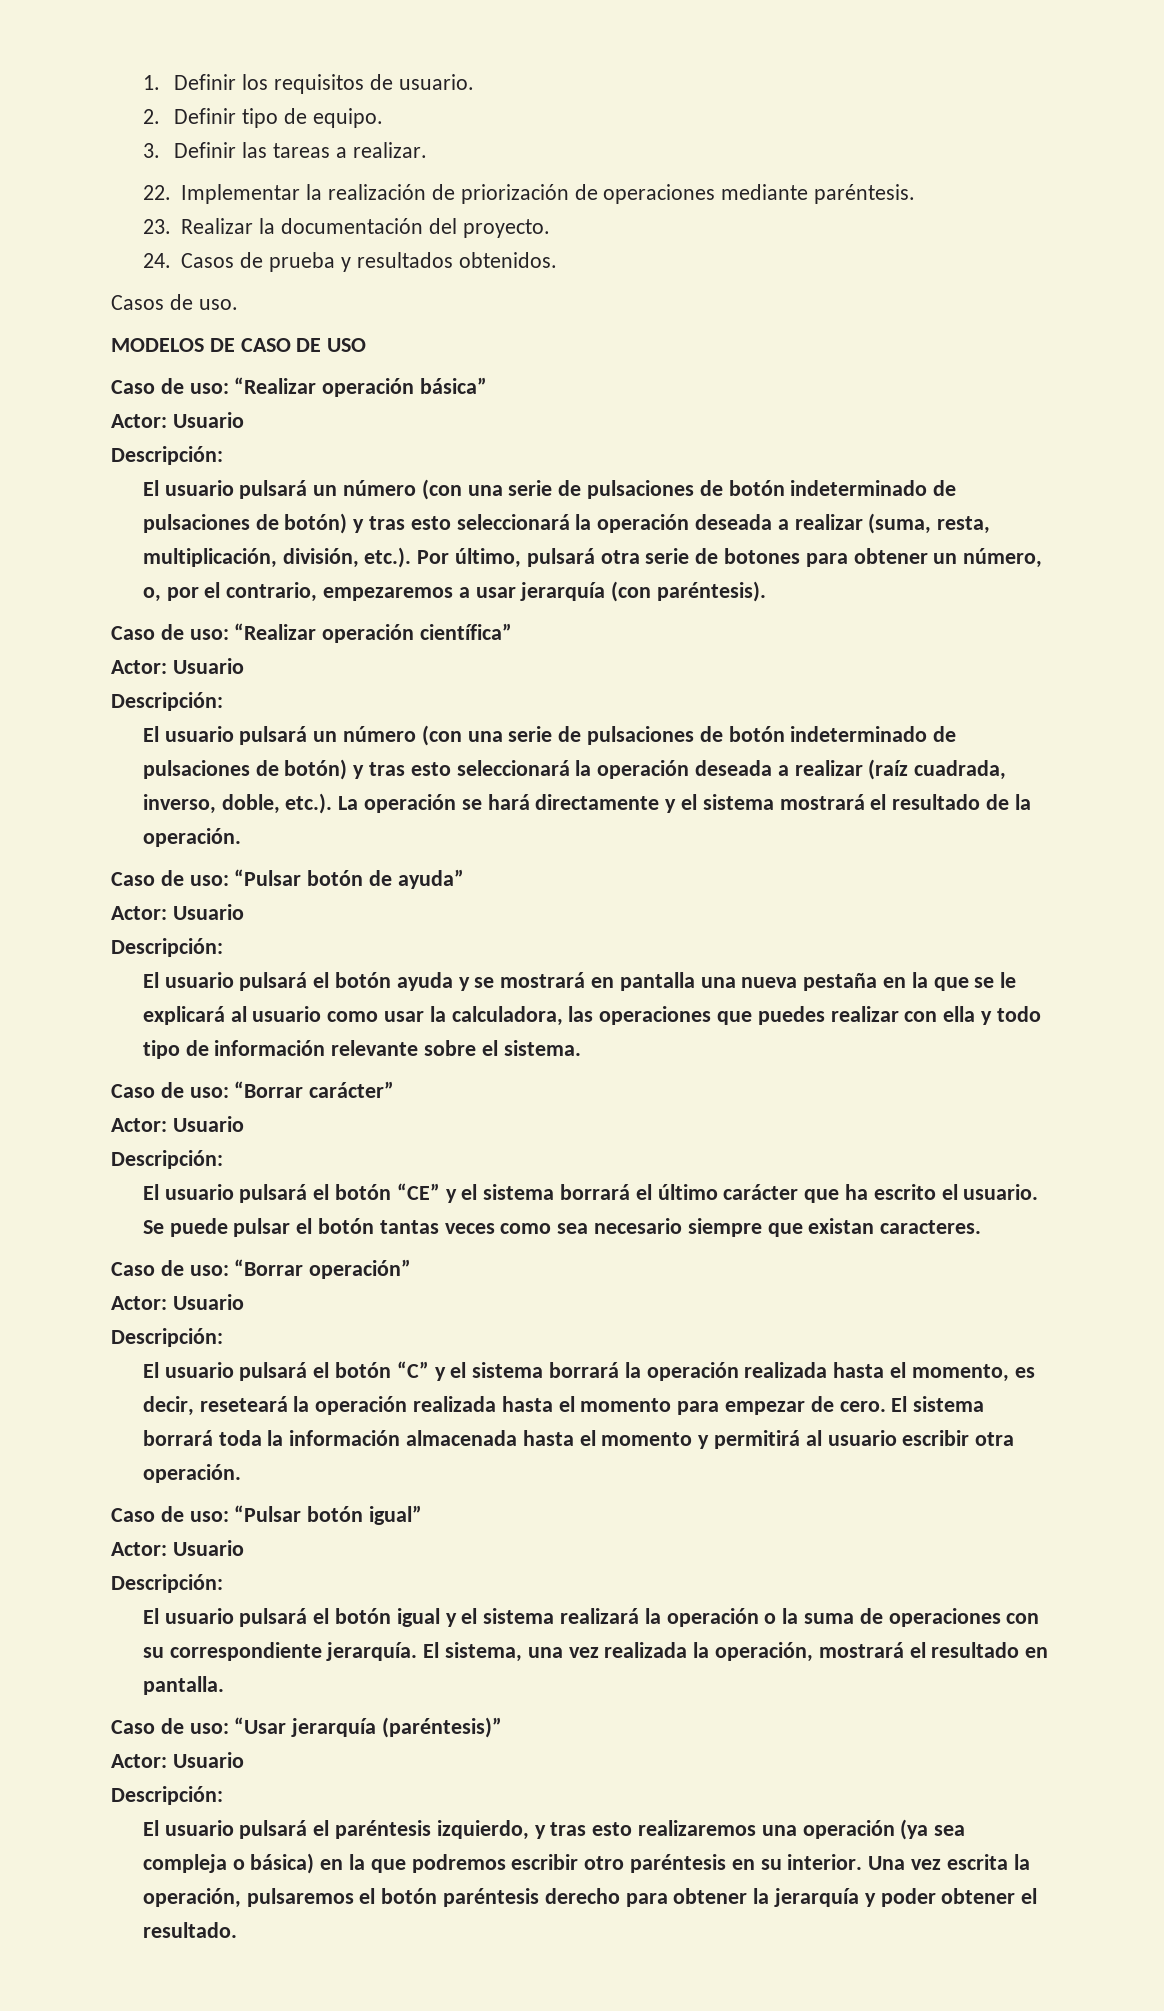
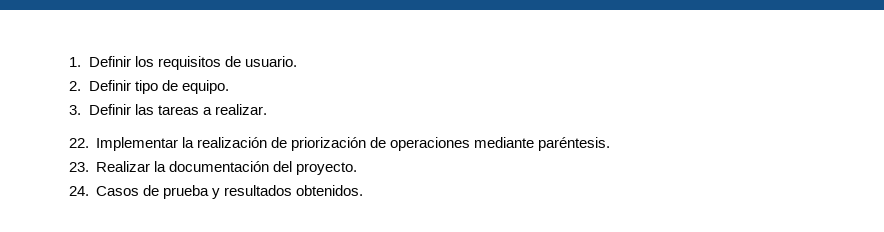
[111,294,238,310] [111,338,367,352] [111,377,488,397] [111,412,244,428] [111,446,223,465] [142,479,957,500] [142,513,991,534] [142,547,1043,568] [142,581,766,602] [111,623,513,643] [111,658,244,674] [111,692,223,711] [142,725,957,746] [142,759,1007,780] [142,793,1031,814] [142,828,241,847] [111,869,464,889] [111,904,244,920] [111,938,223,957] [142,972,1017,991] [142,1006,1041,1026] [142,1040,581,1059] [111,1081,395,1098] [111,1116,244,1132] [111,1150,223,1169] [142,1183,1039,1203] [142,1218,982,1237] [111,1259,412,1279] [111,1294,244,1310] [111,1328,223,1347] [142,1361,1035,1382] [142,1396,985,1416] [142,1430,1015,1449] [142,1464,241,1483] [111,1505,423,1525] [111,1540,244,1556] [111,1574,223,1593] [142,1608,1040,1627] [142,1642,1049,1662] [142,1676,224,1695] [111,1717,503,1738] [111,1752,244,1768] [111,1786,223,1805] [142,1819,966,1840] [142,1853,1030,1874] [142,1888,1038,1908] [142,1922,237,1938] // Casos de uso. // MODELOS DE CASO DE USO // Caso de uso: “Realizar operación básica” // Actor: Usuario // Descripción: // El usuario pulsará un número (con una serie de pulsaciones de botón indeterminado de pulsaciones de botón) y tras esto seleccionará la operación deseada a realizar (suma, resta, multiplicación, división, etc.). Por último, pulsará otra serie de botones para obtener un número, o, por el contrario, empezaremos a usar jerarquía (con paréntesis). // Caso de uso: “Realizar operación científica” // Actor: Usuario // Descripción: // El usuario pulsará un número (con una serie de pulsaciones de botón indeterminado de pulsaciones de botón) y tras esto seleccionará la operación deseada a realizar (raíz cuadrada, inverso, doble, etc.). La operación se hará directamente y el sistema mostrará el resultado de la operación. // Caso de uso: “Pulsar botón de ayuda” // Actor: Usuario // Descripción: // El usuario pulsará el botón ayuda y se mostrará en pantalla una nueva pestaña en la que se le explicará al usuario como usar la calculadora, las operaciones que puedes realizar con ella y todo tipo de información relevante sobre el sistema. // Caso de uso: “Borrar carácter” // Actor: Usuario // Descripción: // El usuario pulsará el botón “CE” y el sistema borrará el último carácter que ha escrito el usuario. Se puede pulsar el botón tantas veces como sea necesario siempre que existan caracteres. // Caso de uso: “Borrar operación” // Actor: Usuario // Descripción: // El usuario pulsará el botón “C” y el sistema borrará la operación realizada hasta el momento, es decir, reseteará la operación realizada hasta el momento para empezar de cero. El sistema borrará toda la información almacenada hasta el momento y permitirá al usuario escribir otra operación. // Caso de uso: “Pulsar botón igual” // Actor: Usuario // Descripción: // El usuario pulsará el botón igual y el sistema realizará la operación o la suma de operaciones con su correspondiente jerarquía. El sistema, una vez realizada la operación, mostrará el resultado en pantalla. // Caso de uso: “Usar jerarquía (paréntesis)” // Actor: Usuario // Descripción: // El usuario pulsará el paréntesis izquierdo, y tras esto realizaremos una operación (ya sea compleja o básica) en la que podremos escribir otro paréntesis en su interior. Una vez escrita la operación, pulsaremos el botón paréntesis derecho para obtener la jerarquía y poder obtener el resultado. -> (364, 190) none

